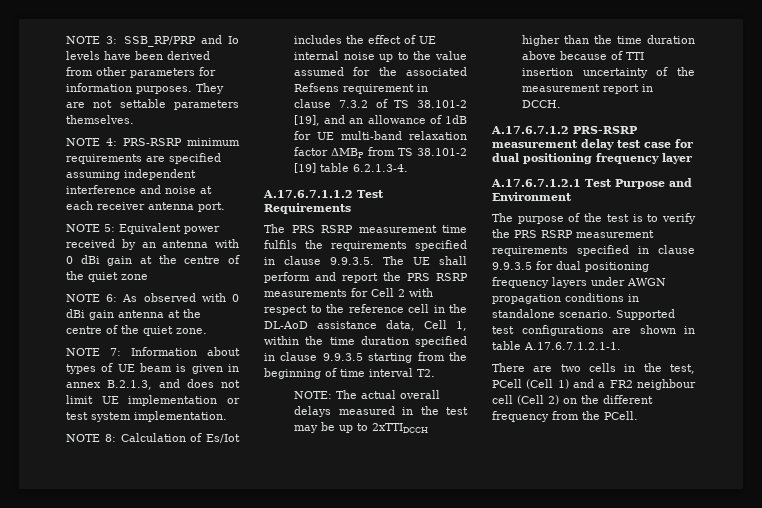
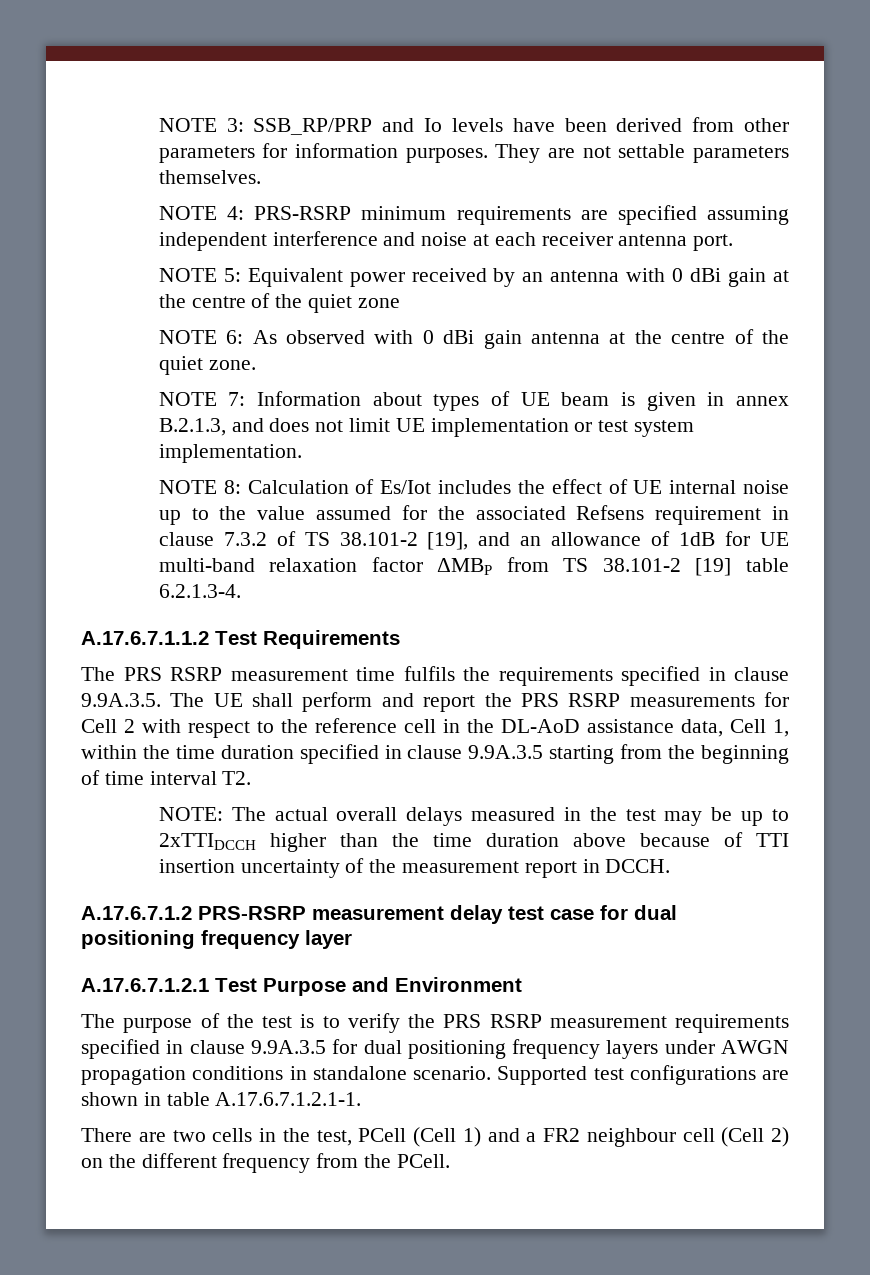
[330,257,374,265] 9.9.3.5. -> [81,693,161,707] 9.9A.3.5.
[322,353,363,361] 9.9.3.5 -> [468,745,544,759] 9.9A.3.5
[492,262,532,270] 9.9.3.5 -> [250,1040,326,1054] 9.9A.3.5

